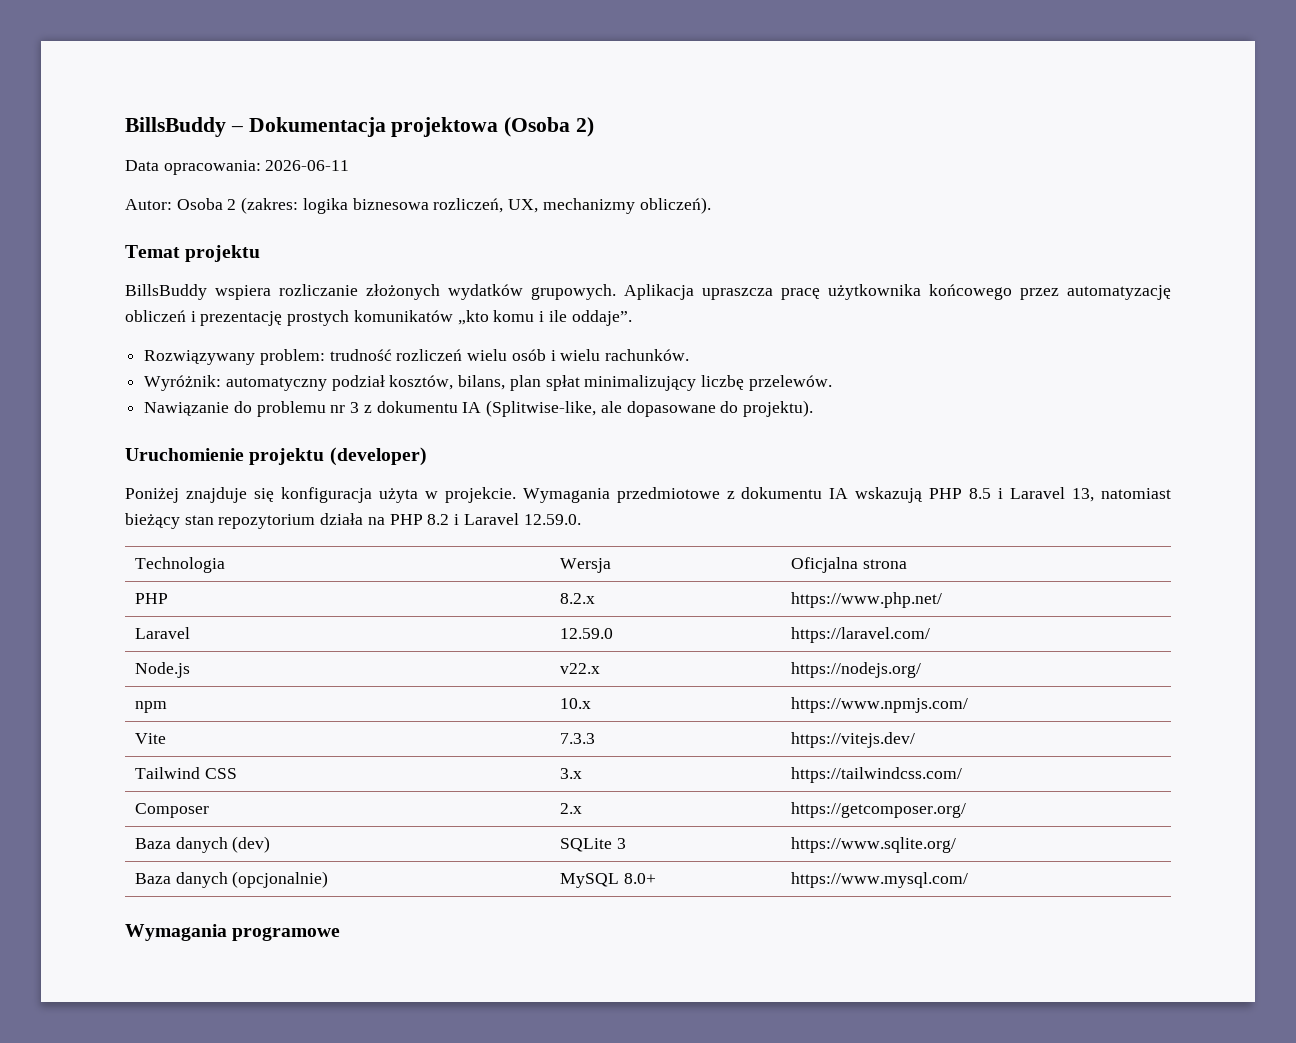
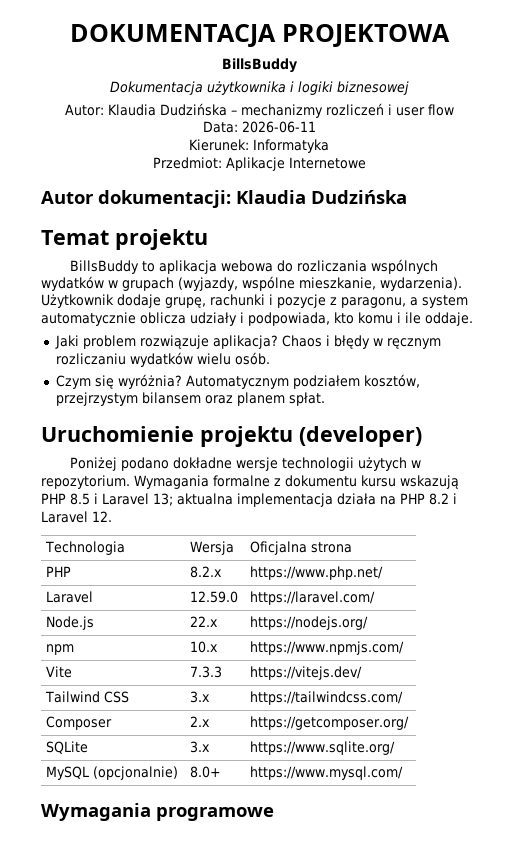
[125,117,595,137] [125,160,350,175] [125,197,711,214] [125,245,261,262] [125,284,1171,300] [125,310,632,326] [144,349,690,365] [144,375,832,391] [144,400,813,417] [125,447,427,466] [125,487,849,503] BillsBuddy – Dokumentacja projektowa (Osoba 2) // Data opracowania: 2026-06-11 // Autor: Osoba 2 (zakres: logika biznesowa rozliczeń, UX, mechanizmy obliczeń). // Temat projektu // BillsBuddy wspiera rozliczanie złożonych wydatków grupowych. Aplikacja upraszcza pracę użytkownika końcowego przez automatyzację obliczeń i prezentację prostych komunikatów „kto komu i ile oddaje”. // Rozwiązywany problem: trudność rozliczeń wielu osób i wielu rachunków. // Wyróżnik: automatyczny podział kosztów, bilans, plan spłat minimalizujący liczbę przelewów. // Nawiązanie do problemu nr 3 z dokumentu IA (Splitwise-like, ale dopasowane do projektu). // Uruchomienie projektu (developer) // Poniżej znajduje się konfiguracja użyta w projekcie. Wymagania przedmiotowe z dokumentu IA -> [69,24,450,48] [221,58,297,73] [109,81,409,95] [64,103,454,118] [202,121,316,133] [189,139,329,153] [152,157,366,171] [41,190,407,208] [41,229,208,250] [69,259,438,274] [41,276,462,291] [41,294,468,308] [41,312,473,326] [54,335,441,349] [55,352,270,367] [55,374,420,389] [55,392,325,406] [41,426,422,447] [69,457,421,471] [41,475,396,489] DOKUMENTACJA PROJEKTOWA // BillsBuddy // Dokumentacja użytkownika i logiki biznesowej // Autor: Klaudia Dudzińska – mechanizmy rozliczeń i user flow // Data: 2026-06-11 // Kierunek: Informatyka // Przedmiot: Aplikacje Internetowe // Autor dokumentacji: Klaudia Dudzińska // Temat projektu // BillsBuddy to aplikacja webowa do rozliczania wspólnych wydatków w grupach (wyjazdy, wspólne mieszkanie, wydarzenia). Użytkownik dodaje grupę, rachunki i pozycje z paragonu, a system automatycznie oblicza udziały i podpowiada, kto komu i ile oddaje. // Jaki problem rozwiązuje aplikacja? Chaos i błędy w ręcznym rozliczaniu wydatków wielu osób. // Czym się wyróżnia? Automatycznym podziałem kosztów, przejrzystym bilansem oraz planem spłat. // Uruchomienie projektu (developer) // Poniżej podano dokładne wersje technologii użytych w repozytorium. Wymagania formalne z dokumentu kursu
[1072,488,1172,502] [125,513,316,529] 13, natomiast bieżący stan repozytorium -> [153,493,333,507] 13; aktualna implementacja
[523,514,581,525] 12.59.0. -> [92,511,112,522] 12.
[559,663,600,674] v22.x -> [190,616,219,627] 22.x
[134,836,271,853] [559,838,626,852] Baza danych (dev) | SQLite 3 -> [46,741,89,754] [190,741,211,753] SQLite | 3.x
[134,872,228,888] Baza danych -> [46,766,90,780] MySQL
[559,873,619,888] MySQL -> (179, 773) none

